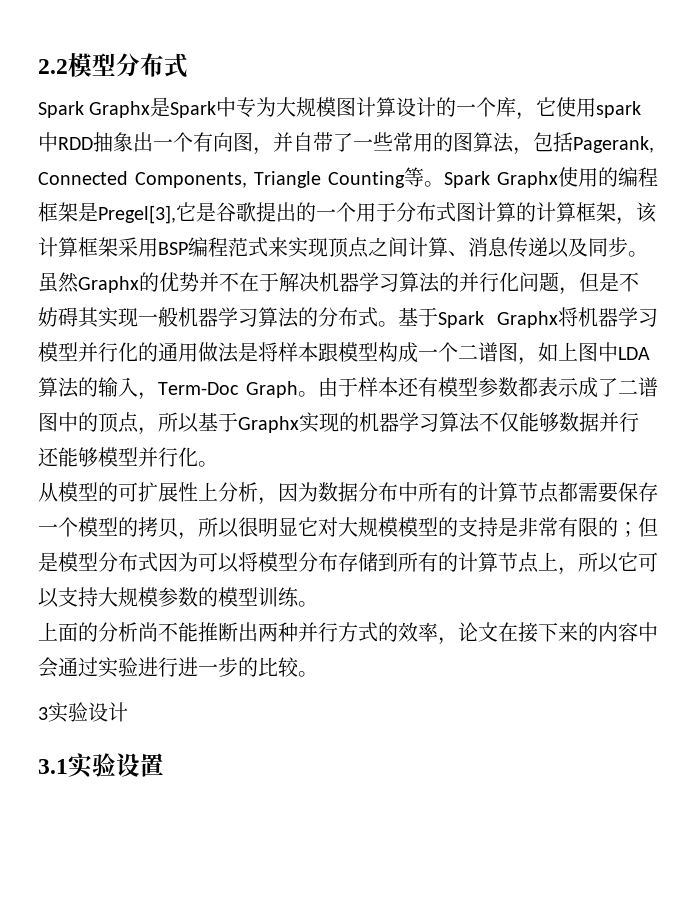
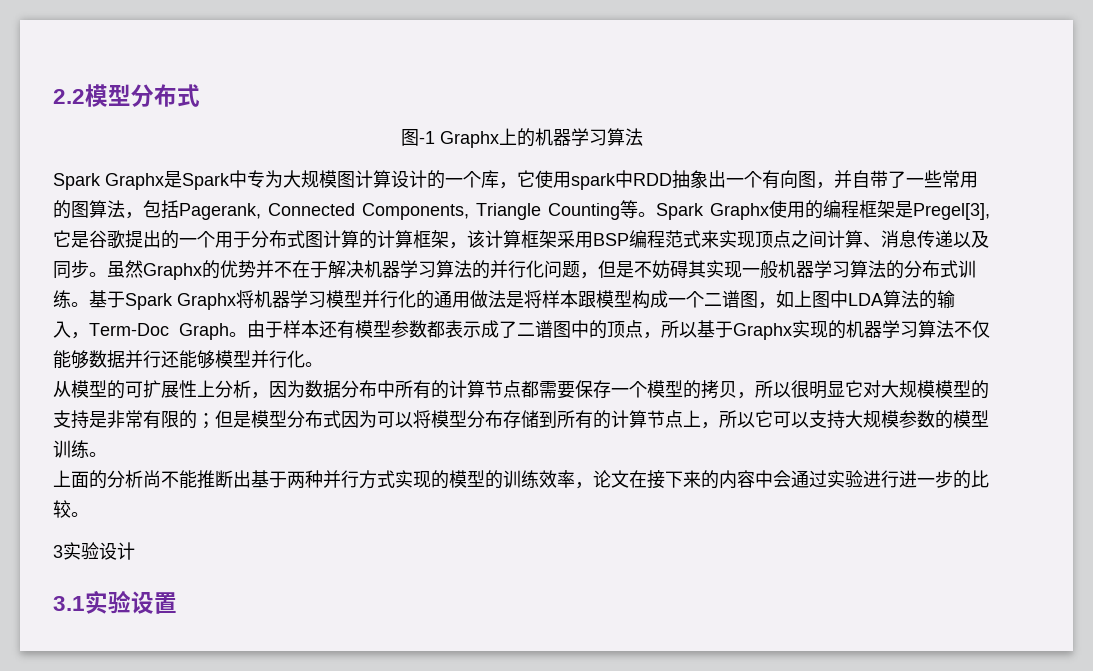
(188, 65) none -> [400,128,643,148] // 图-1 Graphx上的机器学习算法
(378, 317) none -> [958,260,976,278] [53,290,71,308] 训练
(258, 632) none -> [251,470,287,488] 基于
[378,622,398,642] 的 -> [395,470,539,489] 实现的模型的训练

